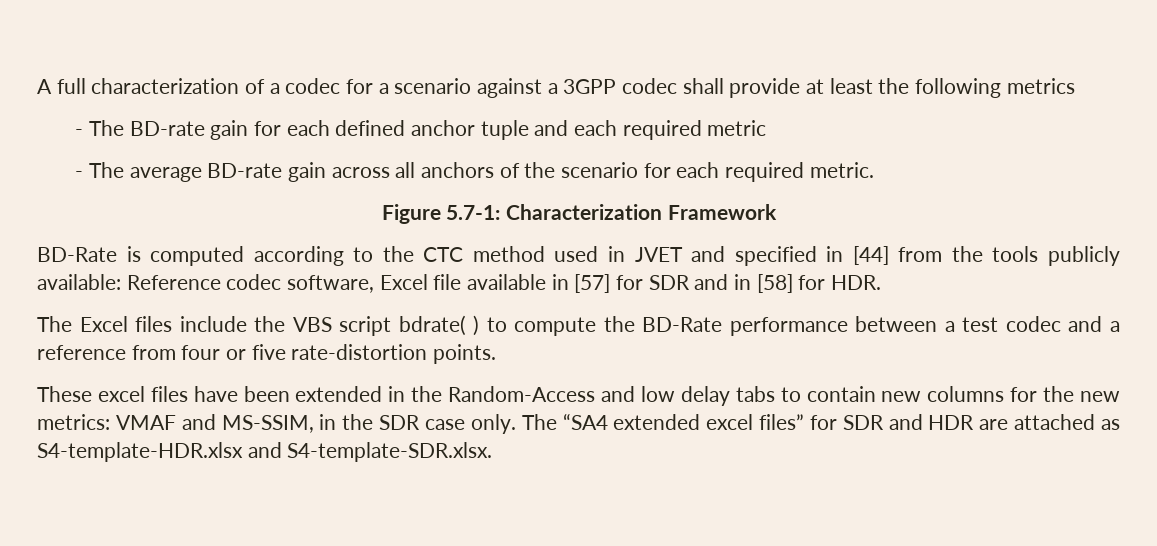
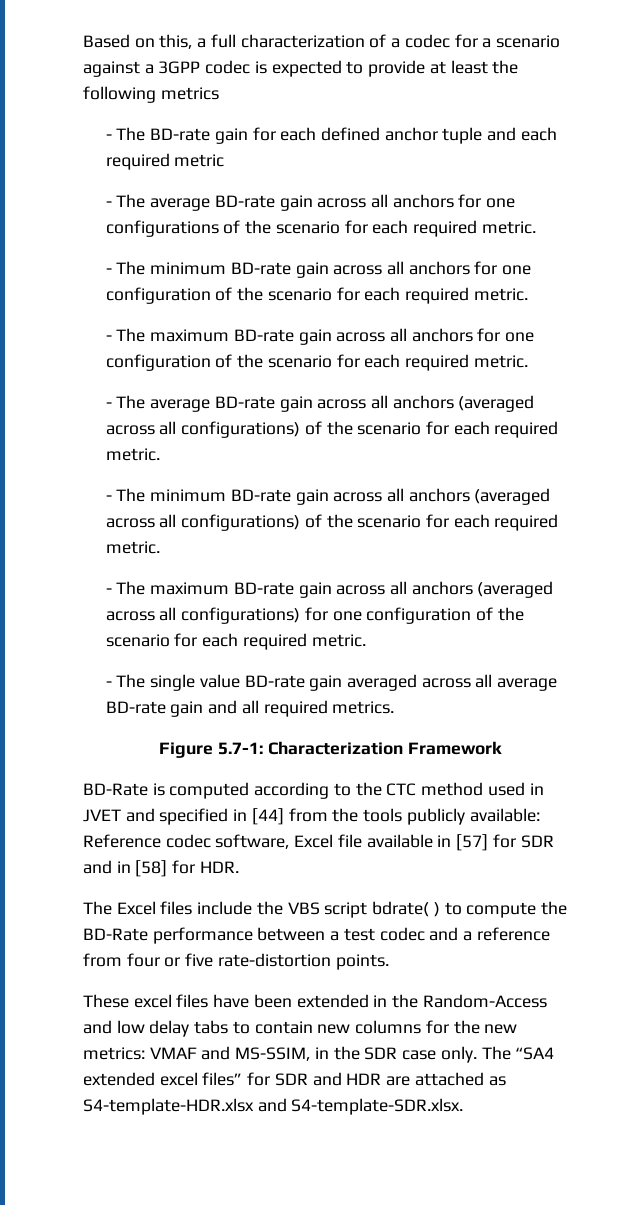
[37,79,52,94] A -> [83,34,207,49] Based on this, a
[682,78,724,94] shall -> [254,60,364,77] is expected to
[499,162,874,182] of the scenario for each required metric. -> [458,194,516,208] [105,220,536,237] [105,261,532,278] [105,287,528,304] [105,328,535,345] [105,354,528,371] [105,395,535,412] [105,421,559,438] [105,448,160,461] [105,488,551,505] [105,514,559,531] [105,541,160,554] [105,581,554,598] [105,607,524,624] [105,633,366,650] [105,674,558,691] [105,700,395,717] for one configurations of the scenario for each required metric. // - The minimum BD-rate gain across all anchors for one configuration of the scenario for each required metric. // - The maximum BD-rate gain across all anchors for one configuration of the scenario for each required metric. // - The average BD-rate gain across all anchors (averaged across all configurations) of the scenario for each required metric. // - The minimum BD-rate gain across all anchors (averaged across all configurations) of the scenario for each required metric. // - The maximum BD-rate gain across all anchors (averaged across all configurations) for one configuration of the scenario for each required metric. // - The single value BD-rate gain averaged across all average BD-rate gain and all required metrics.

